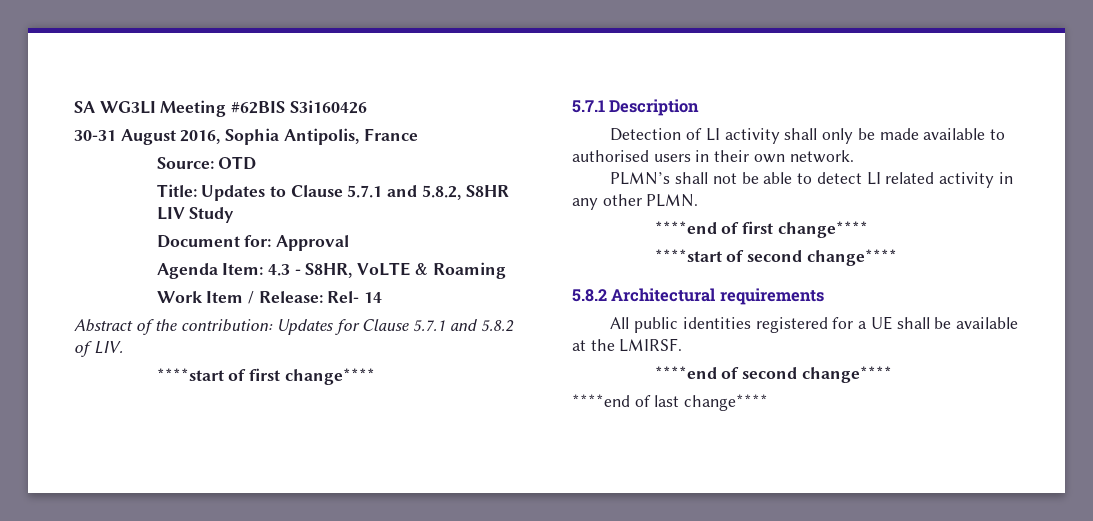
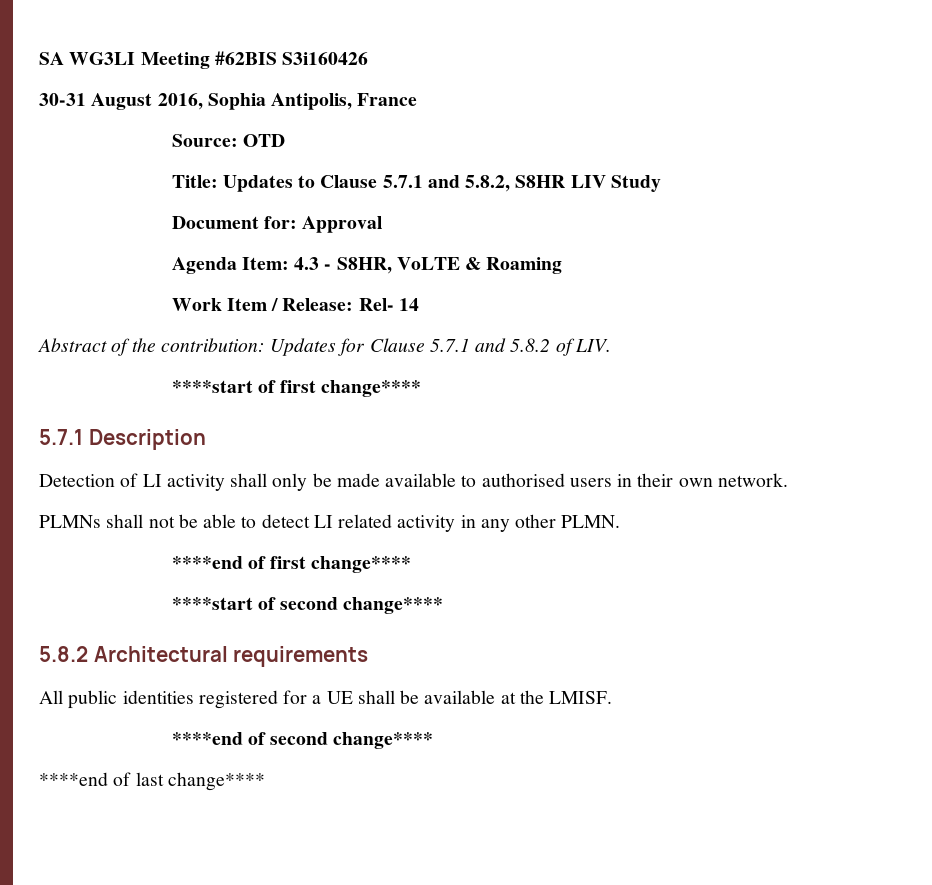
[610,172,671,185] PLMN’s -> [39,515,101,528] PLMNs
[619,338,683,352] LMIRSF. -> [549,691,613,704] LMISF.

